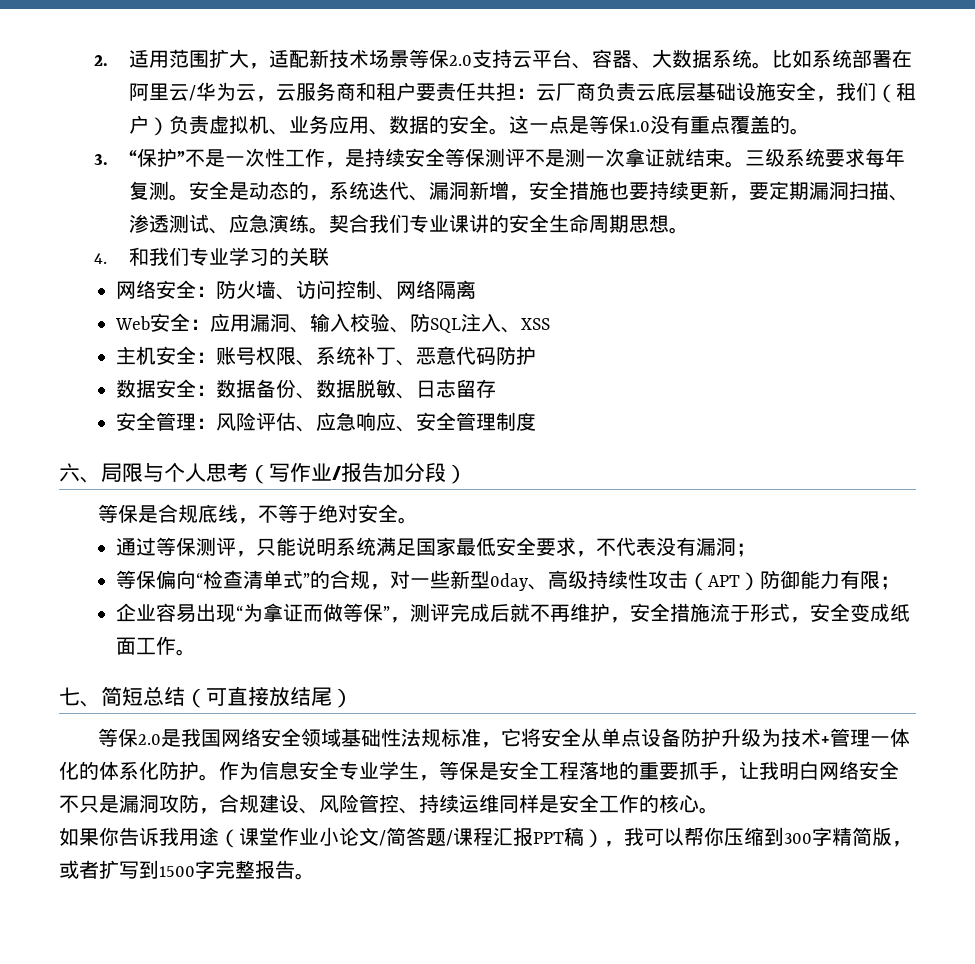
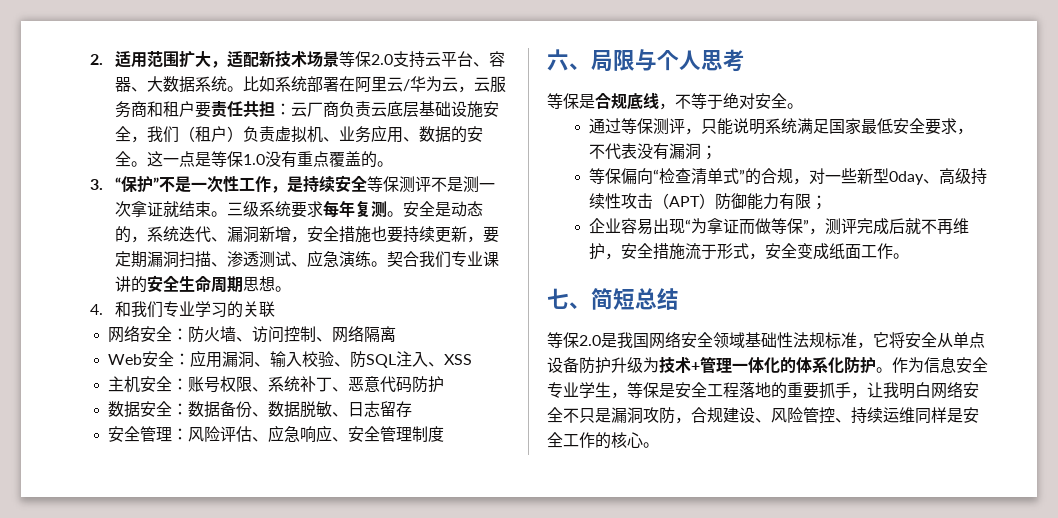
[248,463,467,484] （写作业/报告加分段） -> (745, 60) none
[185,687,353,708] （可直接放结尾） -> (679, 299) none
[59,827,912,848] [59,860,315,880] // 如果你告诉我用途（课堂作业小论文/简答题/课程汇报PPT稿），我可以帮你压缩到300字精简版，或者扩写到1500字完整报告。 -> (659, 445) none

